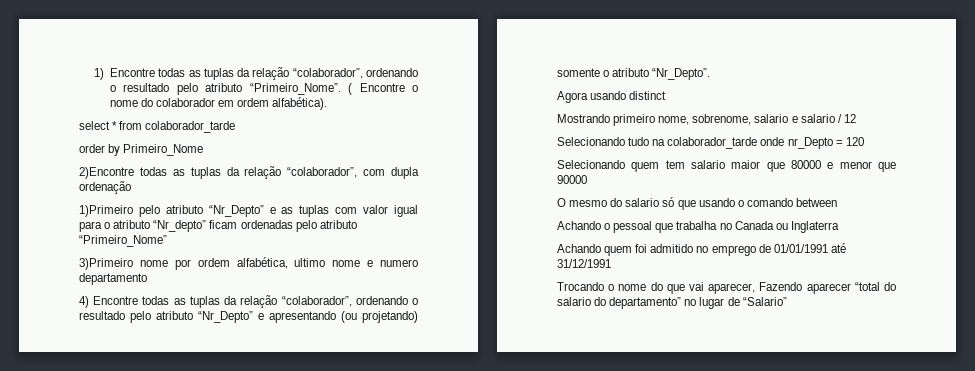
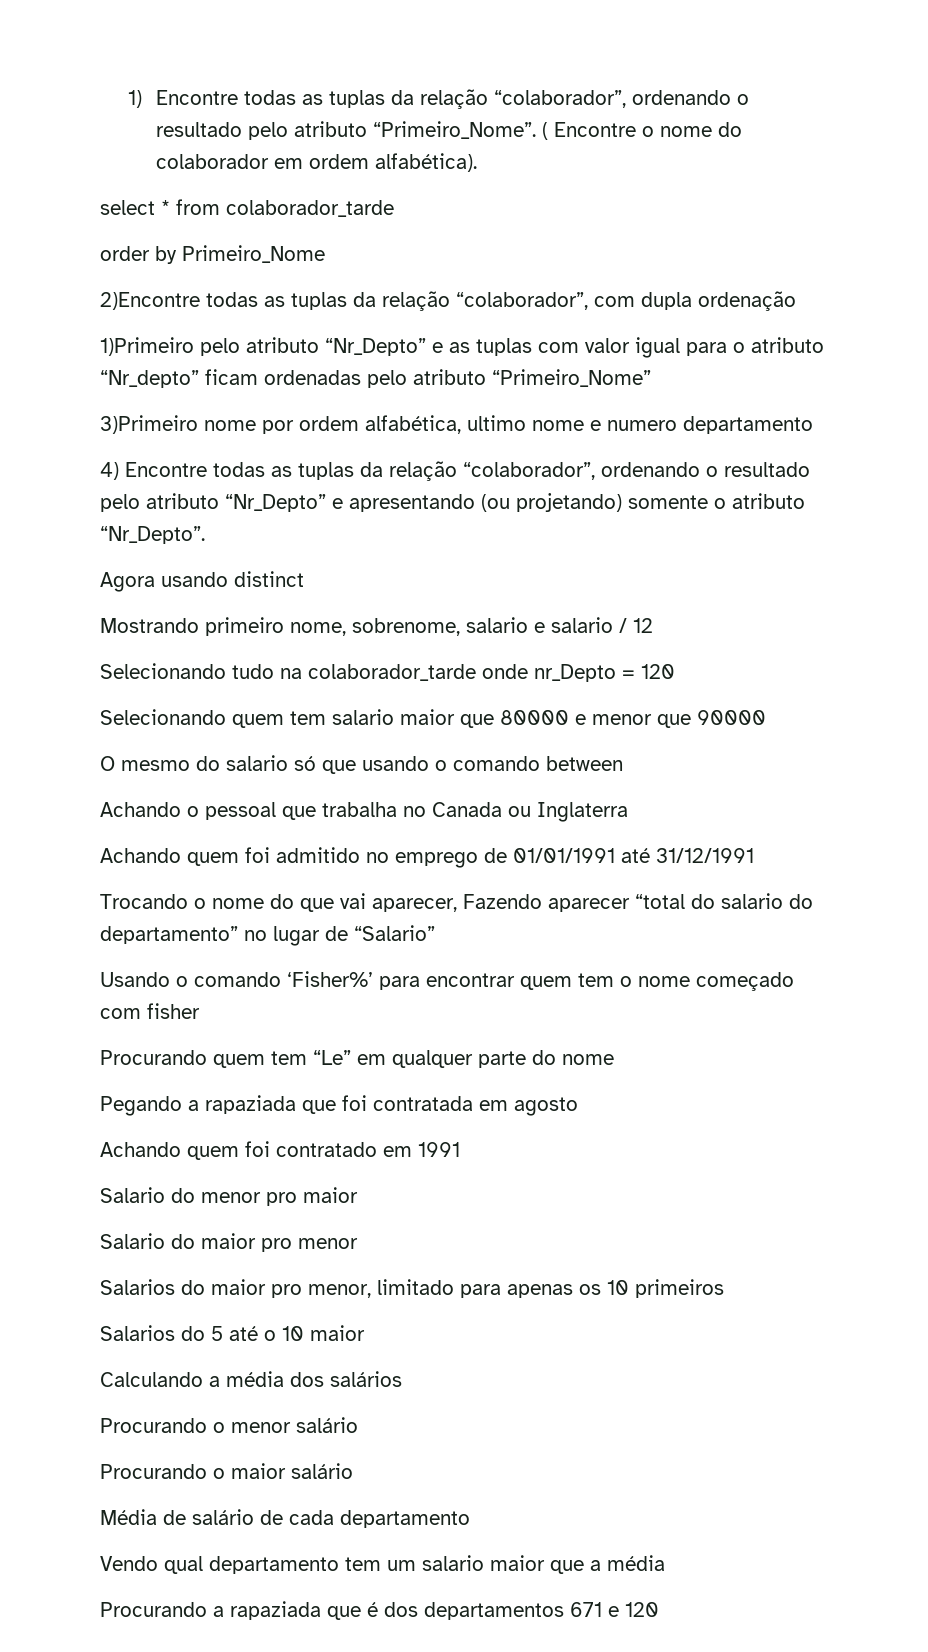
(787, 301) none -> [100,971,794,991] [100,1003,200,1019] [100,1050,614,1068] [100,1095,578,1116] [100,1141,460,1160] [100,1187,358,1206] [100,1233,358,1252] [100,1279,724,1298] [100,1325,365,1341] [100,1371,402,1387] [100,1417,358,1433] [100,1463,353,1479] [100,1509,470,1528] [100,1555,665,1574] [100,1601,659,1620] // Usando o comando ‘Fisher%’ para encontrar quem tem o nome começado com fisher // Procurando quem tem “Le” em qualquer parte do nome // Pegando a rapaziada que foi contratada em agosto // Achando quem foi contratado em 1991 // Salario do menor pro maior // Salario do maior pro menor // Salarios do maior pro menor, limitado para apenas os 10 primeiros // Salarios do 5 até o 10 maior // Calculando a média dos salários // Procurando o menor salário // Procurando o maior salário // Média de salário de cada departamento // Vendo qual departamento tem um salario maior que a média // Procurando a rapaziada que é dos departamentos 671 e 120

